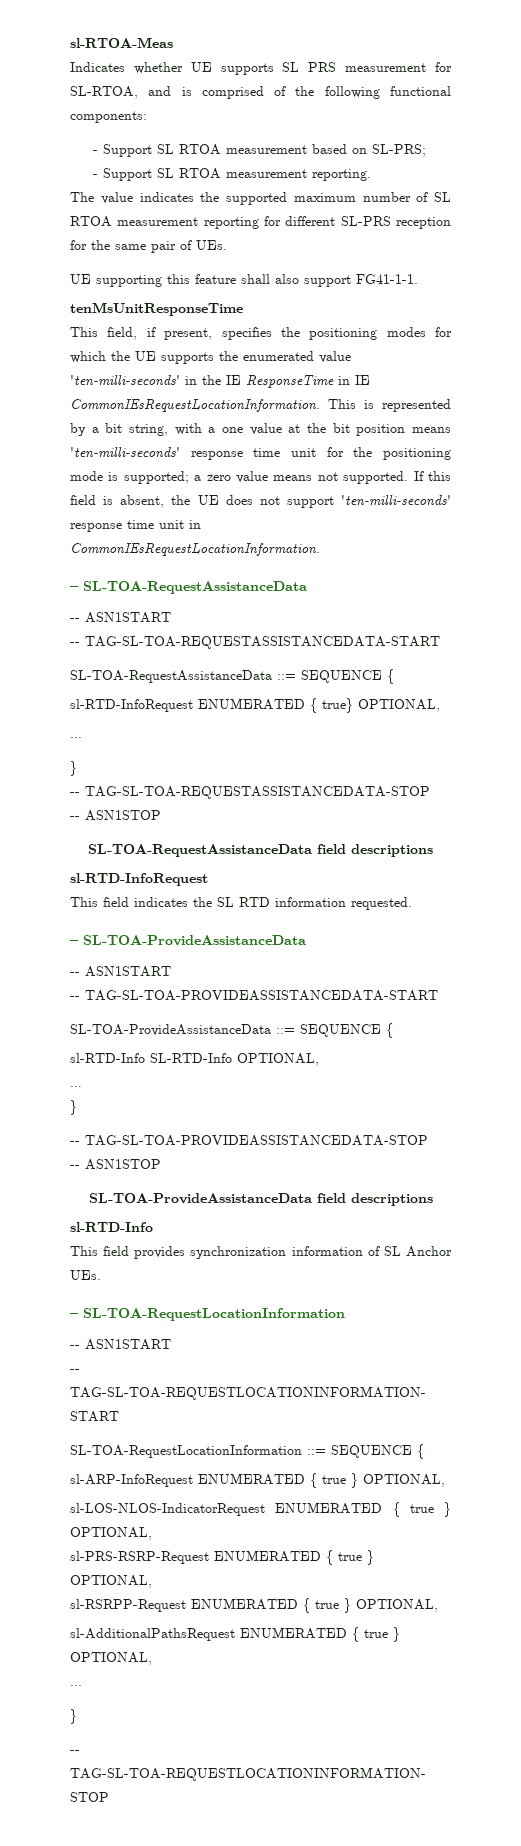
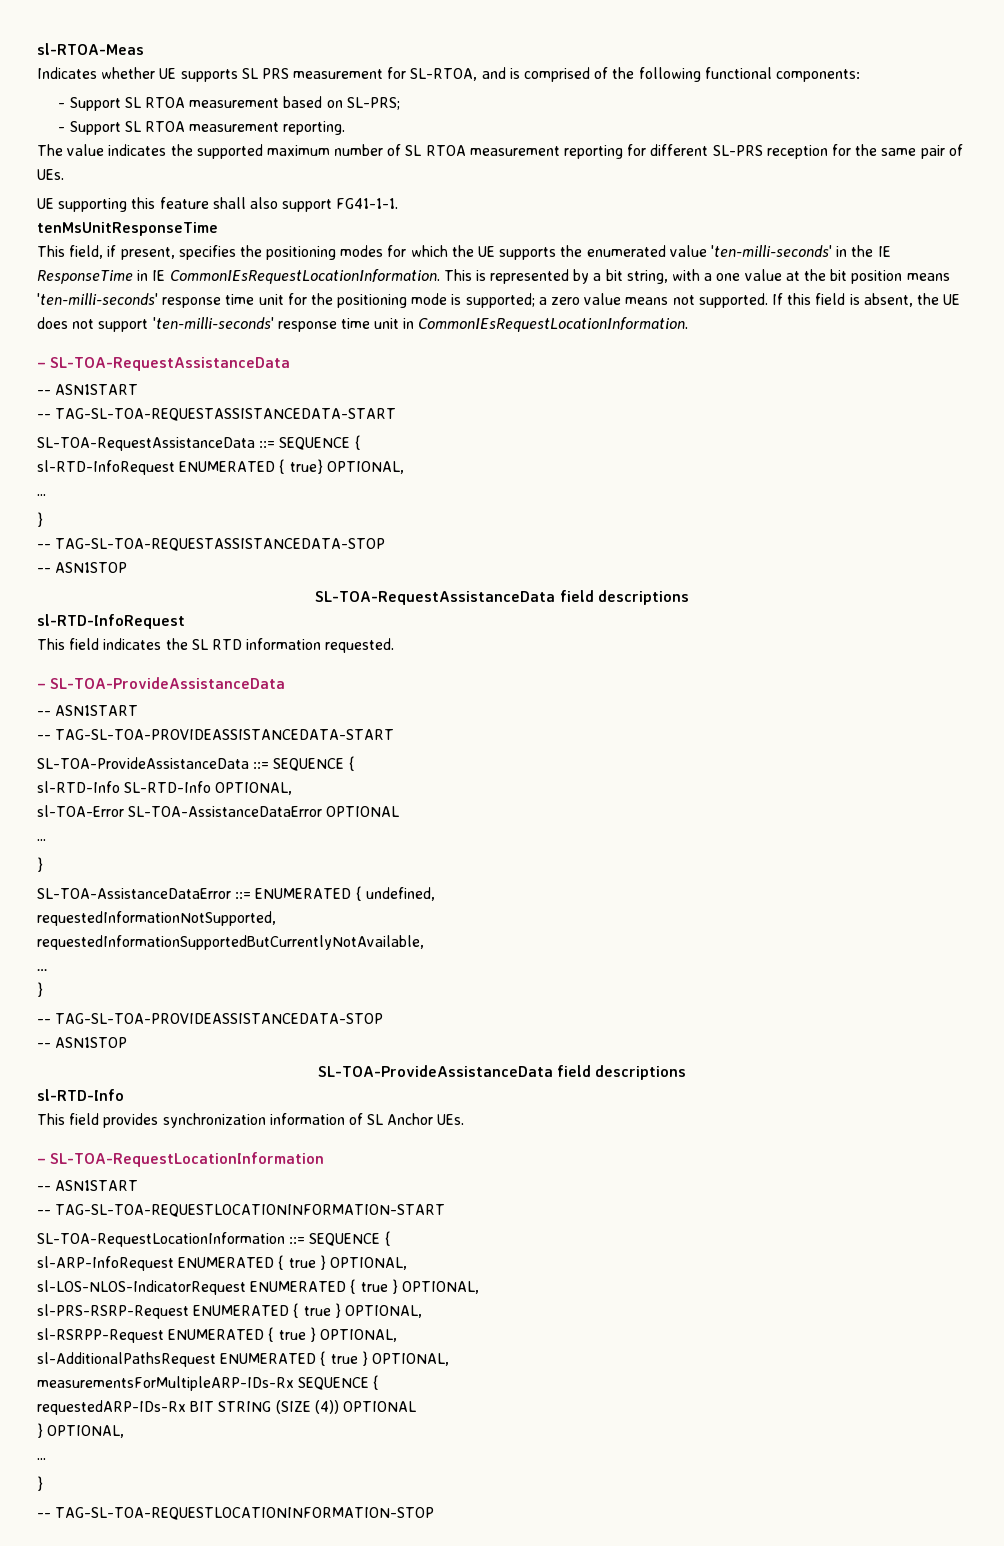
(319, 1059) none -> [37,805,400,817] [37,839,46,841] [37,857,43,872] [37,886,435,901] [37,911,276,926] [37,935,424,950] // sl-TOA-Error SL-TOA-AssistanceDataError OPTIONAL // ... // } // SL-TOA-AssistanceDataError ::= ENUMERATED { undefined, // requestedInformationNotSupported, // requestedInformationSupportedButCurrentlyNotAvailable,
(152, 1658) none -> [37,1375,380,1391] [37,1400,416,1415] [37,1423,125,1438] // measurementsForMultipleARP-IDs-Rx SEQUENCE { // requestedARP-IDs-Rx BIT STRING (SIZE (4)) OPTIONAL // } OPTIONAL,

